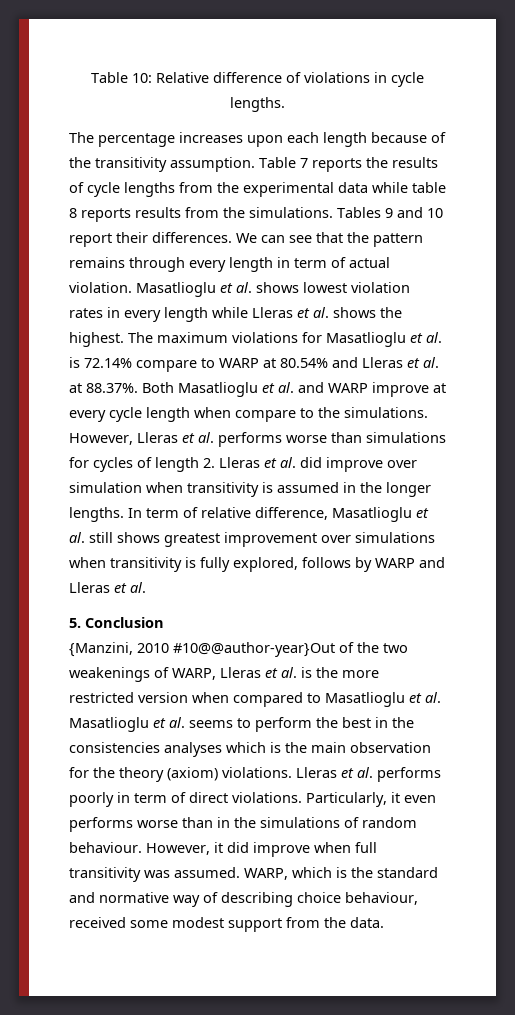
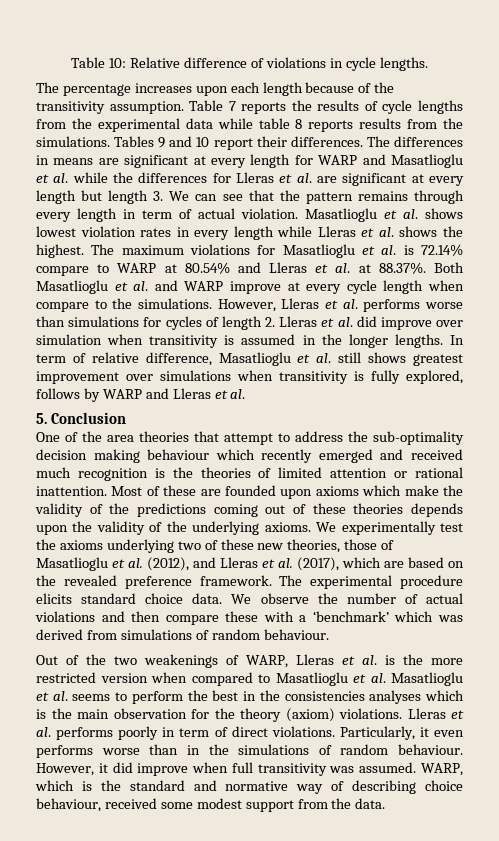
(232, 237) none -> [366,136,463,147] [36,154,463,168] [36,172,464,186] [36,190,164,204] The differences in means are significant at every length for WARP and Masatlioglu et al. while the differences for Lleras et al. are significant at every length but length 3.
[69,642,335,657] {Manzini, 2010 #10@@author-year}Out -> [36,431,464,445] [36,449,463,463] [36,467,464,481] [36,485,463,499] [35,503,464,517] [36,521,464,535] [36,539,395,553] [36,557,464,571] [36,575,463,589] [36,593,463,604] [35,611,463,625] [36,629,329,640] [36,655,58,665] One of the area theories that attempt to address the sub-optimality decision making behaviour which recently emerged and received much recognition is the theories of limited attention or rational inattention. Most of these are founded upon axioms which make the validity of the predictions coming out of these theories depends upon the validity of the underlying axioms. We experimentally test the axioms underlying two of these new theories, those of Masatlioglu et al. (2012), and Lleras et al. (2017), which are based on the revealed preference framework. The experimental procedure elicits standard choice data. We observe the number of actual violations and then compare these with a ‘benchmark’ which was derived from simulations of random behaviour. // Out

